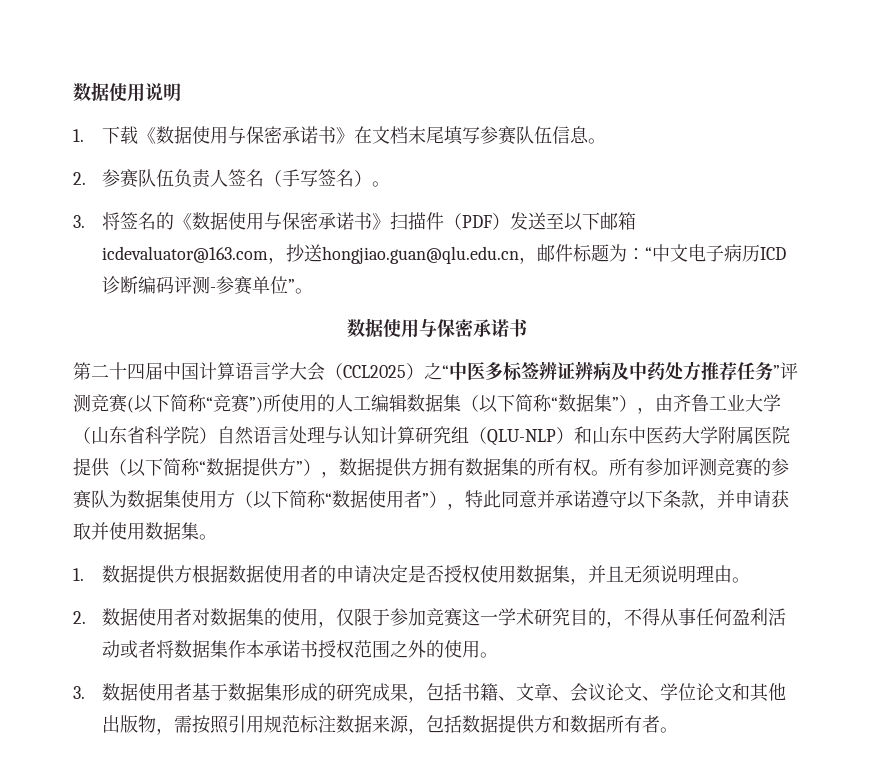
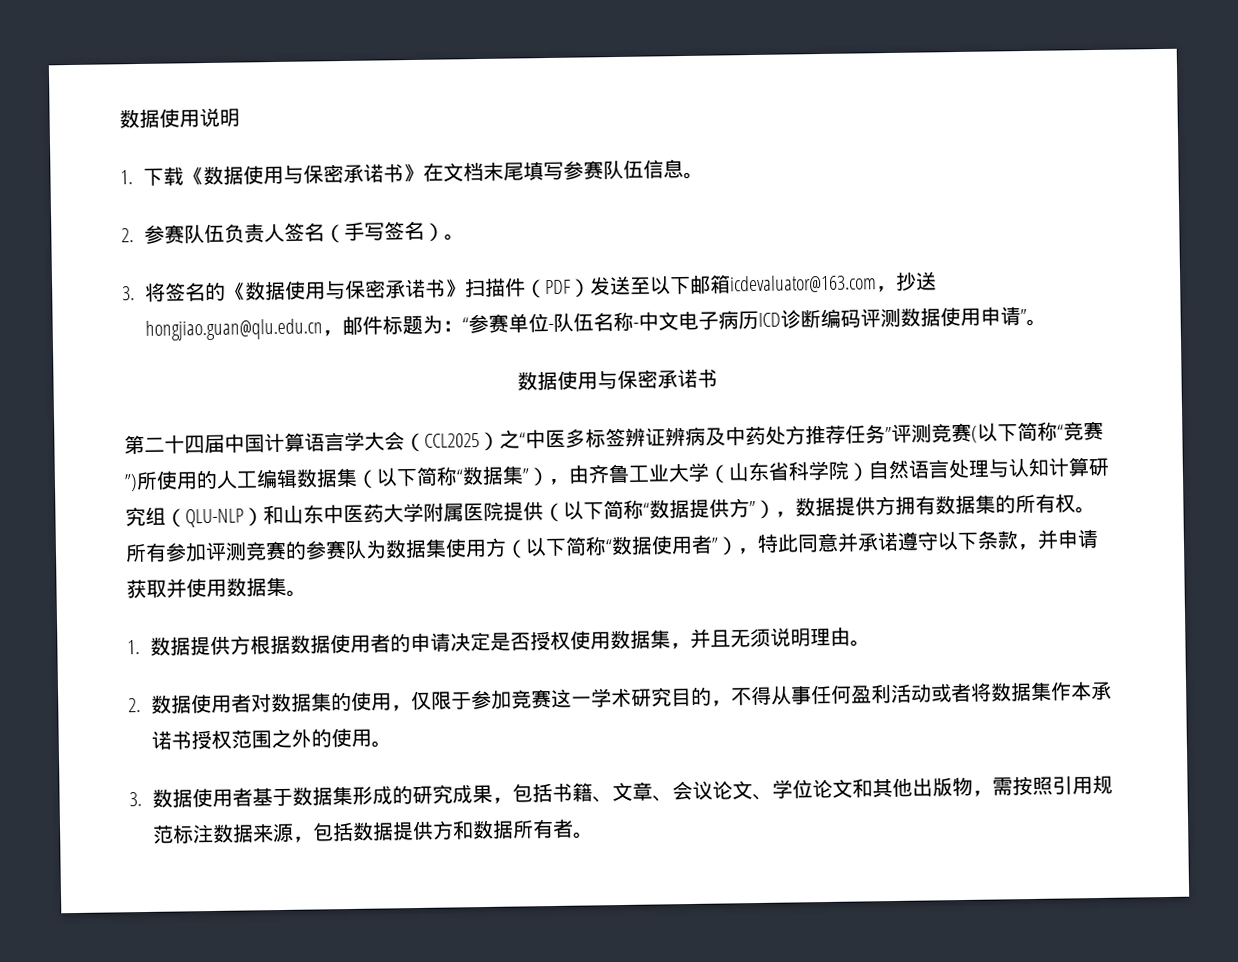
(653, 253) none -> [467,311,639,334] 参赛单位-队伍名称-
[210,276,289,295] -参赛单位 -> [899,306,1021,327] 数据使用申请

